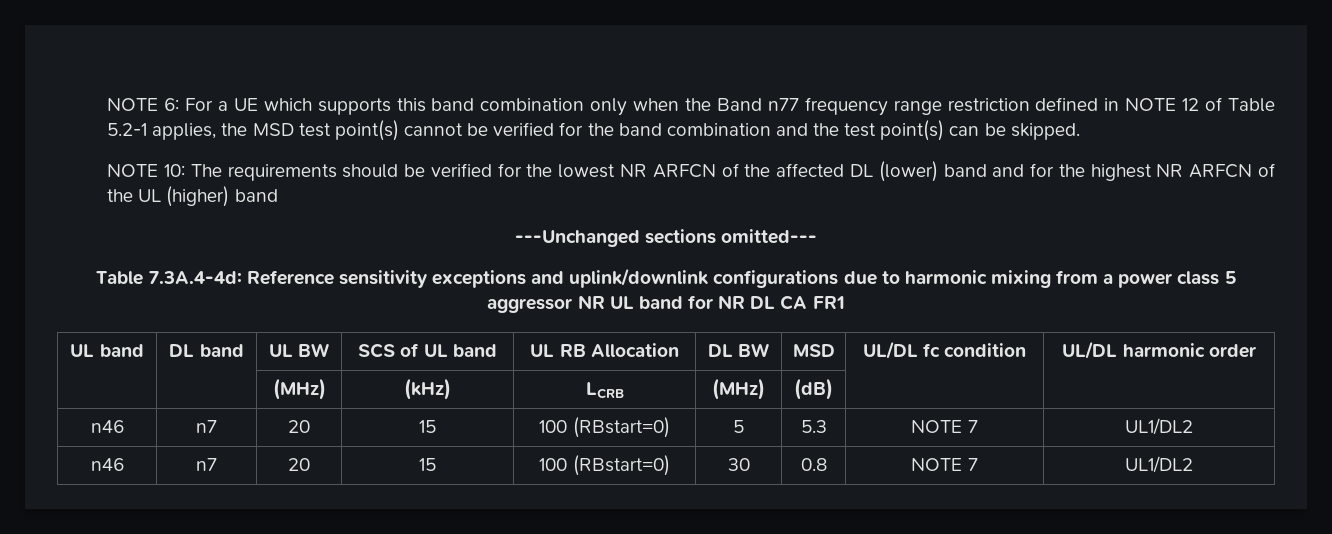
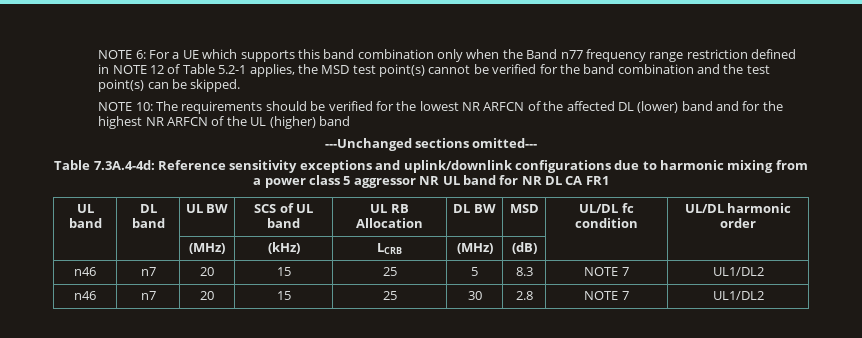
[539,417,670,438] 100 (RBstart=0) -> [382,267,397,276] 25
[800,420,827,433] 5.3 -> [515,267,533,276] 8.3
[539,455,670,476] 100 (RBstart=0) -> [382,291,397,300] 25
[800,458,827,471] 0.8 -> [515,291,533,300] 2.8

